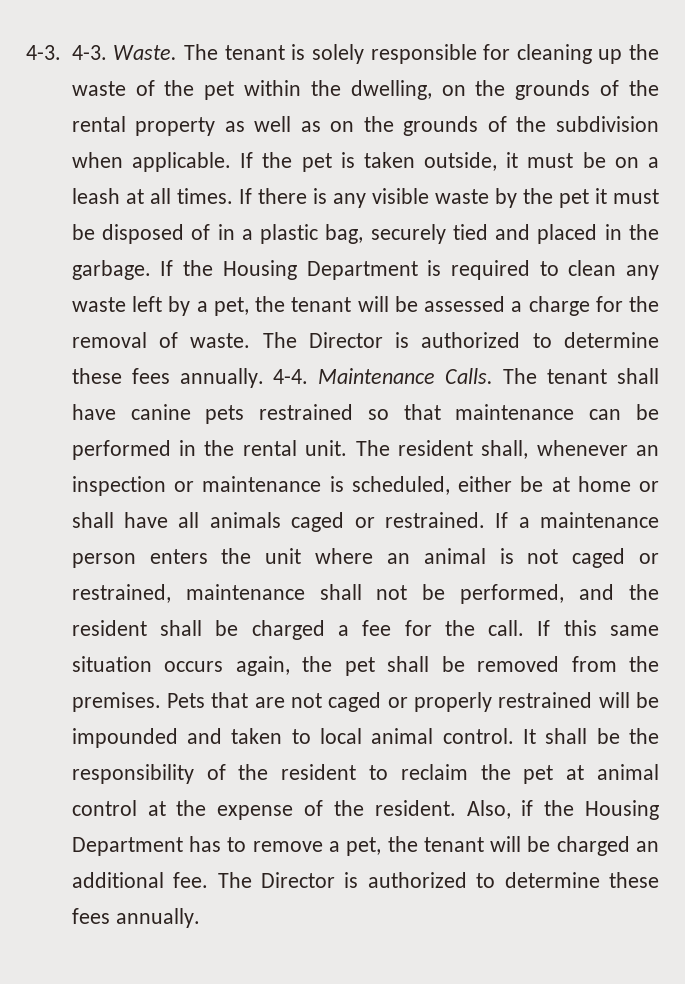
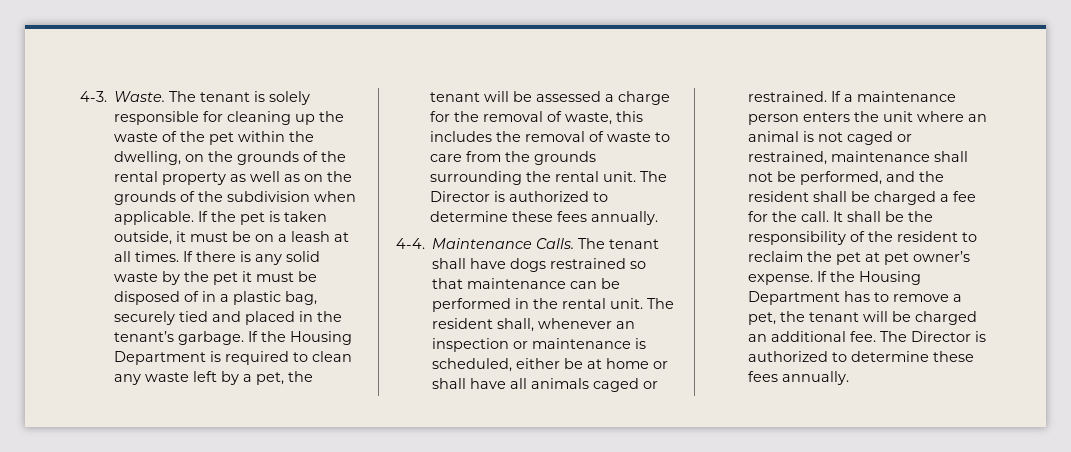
[26,45,107,60] 4-3. 4-3. -> [80,91,107,102] 4-3.
[371,188,429,204] visible -> [286,251,321,262] solid
(659, 232) none -> [114,331,175,342] tenant’s
[190,332,659,348] [71,368,264,388] waste. The Director is authorized to determine these fees annually. -> [565,111,644,125] [430,131,671,142] [430,151,597,165] [430,171,668,185] [430,191,609,202] [430,211,659,225] waste, this includes the removal of waste to care from the grounds surrounding the rental unit. The Director is authorized to determine these fees annually. //
[130,404,245,424] canine pets -> [510,258,547,272] dogs
[537,620,659,636] [71,656,659,676] [71,692,659,712] [71,728,514,748] If this same situation occurs again, the pet shall be removed from the premises. Pets that are not caged or properly restrained will be impounded and taken to local animal control. -> (830, 216) none
[596,764,659,780] [71,800,534,820] animal control at the expense of the resident. Also, if -> [884,251,971,265] [748,271,828,285] pet owner’s expense. If

